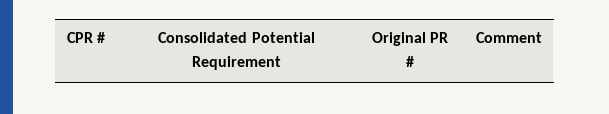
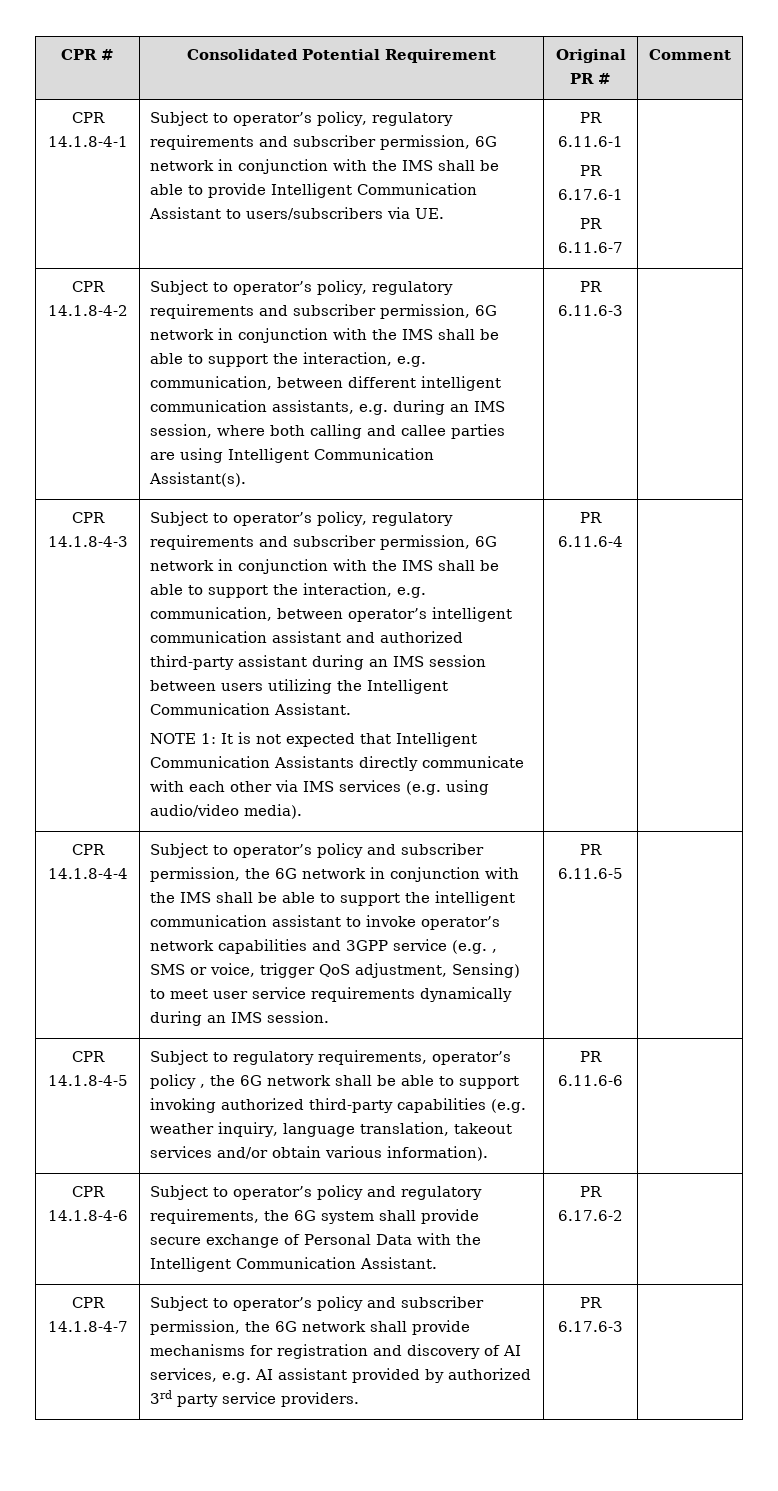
(542, 37) none -> [71,112,105,123] [47,136,128,147] [149,111,453,126] [149,135,497,150] [149,159,499,174] [149,183,477,198] [148,207,444,220] [580,112,602,123] [558,136,623,147] [580,165,602,176] [558,189,623,200] [580,218,602,229] [558,242,623,253] [71,281,105,292] [47,305,128,316] [149,280,453,295] [149,304,497,319] [149,328,499,343] [149,352,426,367] [149,376,501,391] [149,400,505,415] [149,424,505,439] [149,448,434,463] [148,472,246,487] [580,281,602,292] [558,305,623,316] [71,512,105,523] [47,536,128,547] [149,511,453,526] [149,535,497,550] [149,559,499,574] [149,583,426,598] [149,607,512,622] [149,631,463,643] [149,655,486,670] [149,679,448,694] [149,703,351,715] [149,732,477,747] [149,756,524,771] [149,780,489,795] [149,804,302,819] [580,512,602,523] [558,536,623,547] [71,844,105,855] [47,868,128,879] [149,843,484,858] [149,867,519,882] [149,891,515,906] [149,915,500,930] [149,939,497,954] [149,963,520,978] [149,987,512,1002] [149,1011,329,1026] [580,844,602,855] [558,868,623,879] [71,1051,105,1062] [47,1075,128,1086] [149,1050,511,1065] [149,1074,519,1089] [149,1098,526,1113] [149,1122,512,1137] [149,1146,488,1161] [580,1051,602,1062] [558,1075,623,1086] [71,1186,105,1197] [47,1210,128,1221] [149,1185,482,1200] [149,1209,479,1224] [149,1233,481,1248] [149,1257,437,1272] [580,1186,602,1197] [558,1210,623,1221] [71,1297,105,1308] [47,1321,128,1332] [149,1296,484,1311] [149,1320,470,1335] [149,1344,521,1359] [149,1368,531,1383] [149,1390,359,1407] [580,1297,602,1308] [558,1321,623,1332] // CPR 14.1.8-4-1 | Subject to operator’s policy, regulatory requirements and subscriber permission, 6G network in conjunction with the IMS shall be able to provide Intelligent Communication Assistant to users/subscribers via UE. | PR 6.11.6-1 // PR 6.17.6-1 // PR 6.11.6-7 | // CPR 14.1.8-4-2 | Subject to operator’s policy, regulatory requirements and subscriber permission, 6G network in conjunction with the IMS shall be able to support the interaction, e.g. communication, between different intelligent communication assistants, e.g. during an IMS session, where both calling and callee parties are using Intelligent Communication Assistant(s). | PR 6.11.6-3 | // CPR 14.1.8-4-3 | Subject to operator’s policy, regulatory requirements and subscriber permission, 6G network in conjunction with the IMS shall be able to support the interaction, e.g. communication, between operator’s intelligent communication assistant and authorized third-party assistant during an IMS session between users utilizing the Intelligent Communication Assistant. // NOTE 1: It is not expected that Intelligent Communication Assistants directly communicate with each other via IMS services (e.g. using audio/video media). | PR 6.11.6-4 | // CPR 14.1.8-4-4 | Subject to operator’s policy and subscriber permission, the 6G network in conjunction with the IMS shall be able to support the intelligent communication assistant to invoke operator’s network capabilities and 3GPP service (e.g. , SMS or voice, trigger QoS adjustment, Sensing) to meet user service requirements dynamically during an IMS session. | PR 6.11.6-5 | // CPR 14.1.8-4-5 | Subject to regulatory requirements, operator’s policy , the 6G network shall be able to support invoking authorized third-party capabilities (e.g. weather inquiry, language translation, takeout services and/or obtain various information). | PR 6.11.6-6 | // CPR 14.1.8-4-6 | Subject to operator’s policy and regulatory requirements, the 6G system shall provide secure exchange of Personal Data with the Intelligent Communication Assistant. | PR 6.17.6-2 | // CPR 14.1.8-4-7 | Subject to operator’s policy and subscriber permission, the 6G network shall provide mechanisms for registration and discovery of AI services, e.g. AI assistant provided by authorized 3rd party service providers. | PR 6.17.6-3 |

